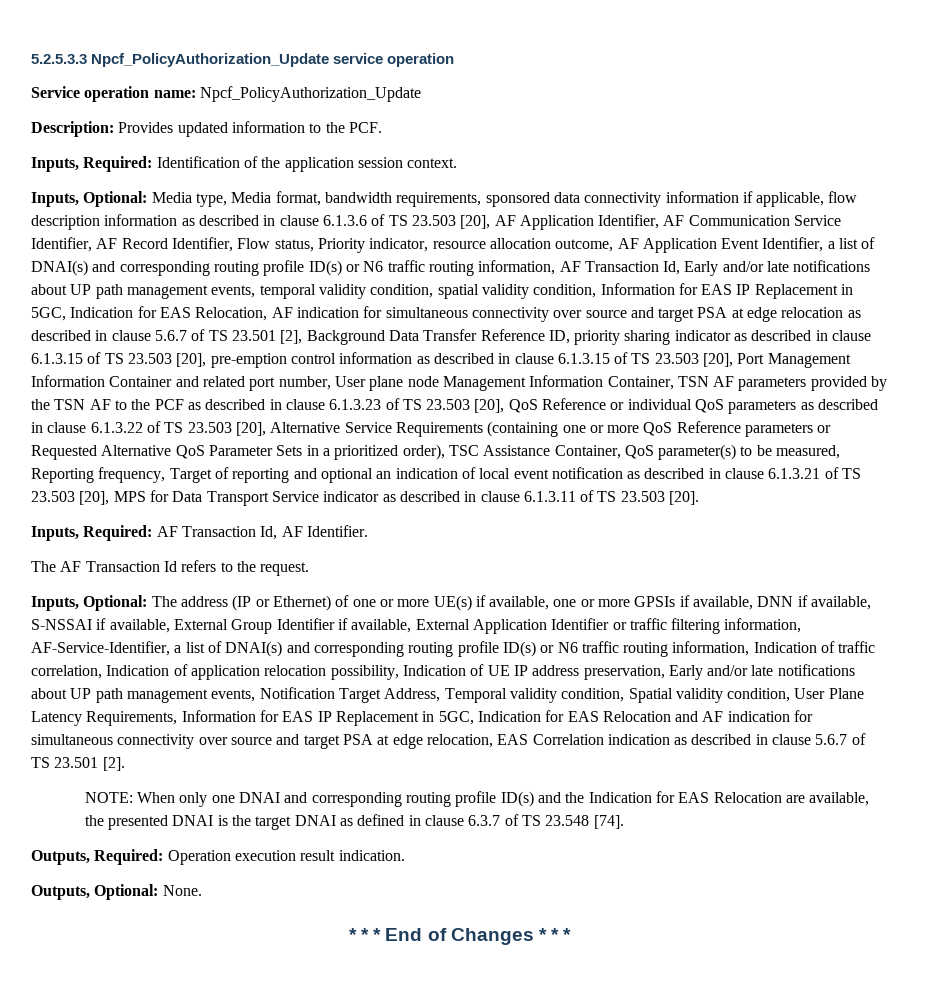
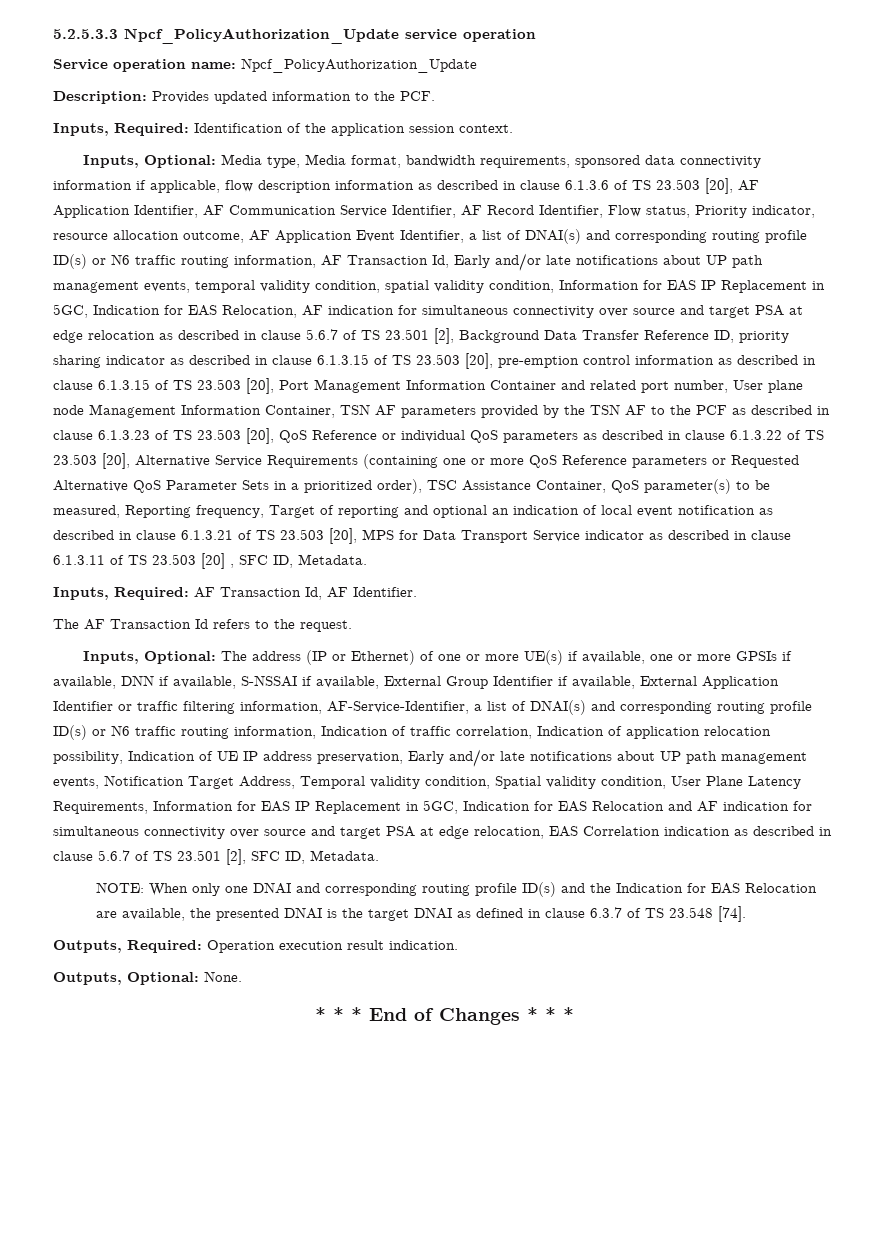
[669,491,700,505] [20]. -> [201,553,367,569] [20] , SFC ID, Metadata.
[102,757,125,771] [2]. -> [226,849,379,865] [2], SFC ID, Metadata.

